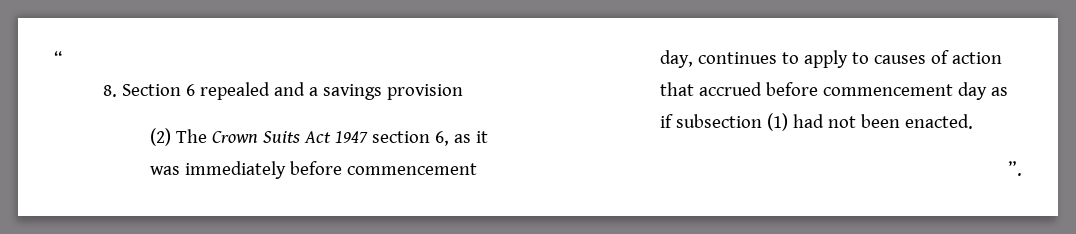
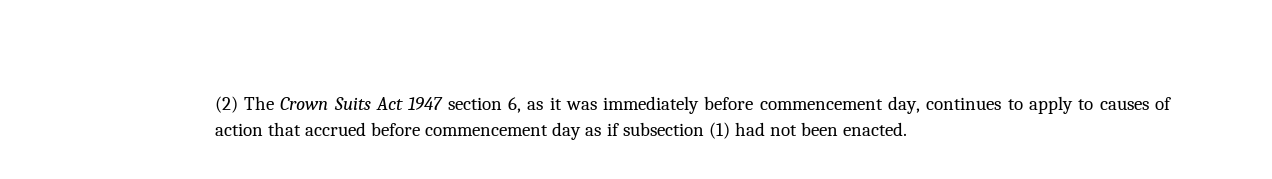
[54,51,63,64] [103,82,463,100] “ // 8. Section 6 repealed and a savings provision // -> (214, 104) none
[1008,161,1022,176] // ”. -> (908, 129) none

